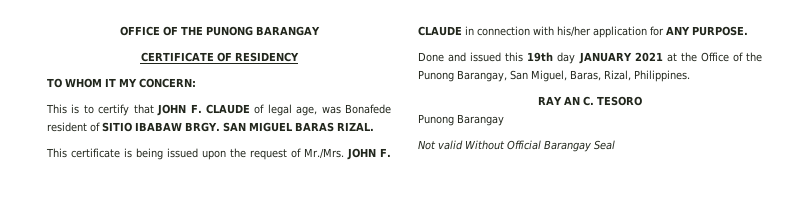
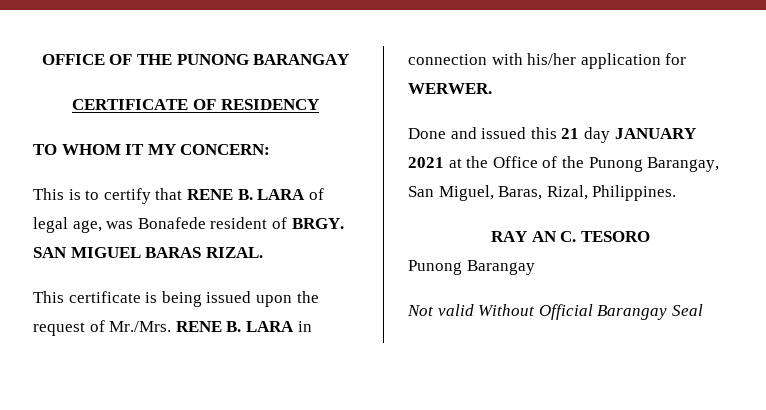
[157,104,250,116] JOHN F. CLAUDE -> [186,189,306,200] RENE B. LARA
[102,122,182,132] SITIO IBABAW -> (287, 223) none
[347,148,392,160] [418,26,462,36] JOHN F. CLAUDE -> [175,321,294,332] RENE B. LARA
[666,26,748,36] ANY PURPOSE. -> [408,83,492,94] WERWER.
[527,52,554,62] 19th -> [561,128,580,139] 21

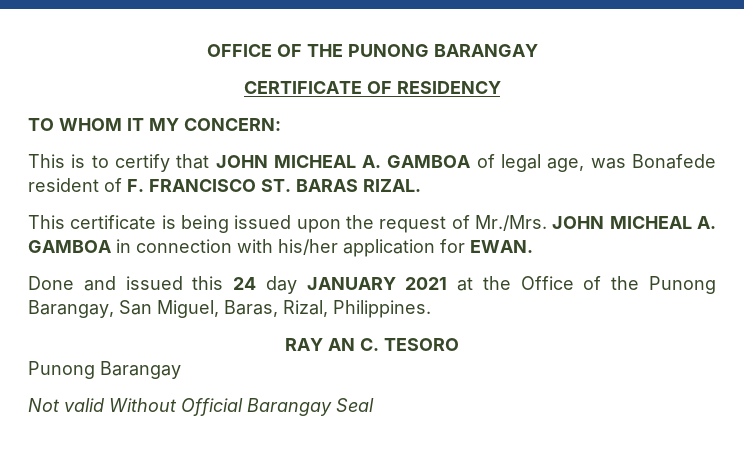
[186,189,306,200] RENE B. LARA -> [215,155,471,168] JOHN MICHEAL A. GAMBOA
[291,218,344,229] [33,247,141,258] BRGY. SAN MIGUEL -> [127,179,291,192] F. FRANCISCO ST.
[175,321,294,332] RENE B. LARA -> [552,216,717,229] [28,240,111,253] JOHN MICHEAL A. GAMBOA
[408,83,492,94] WERWER. -> [470,240,533,253] EWAN.
[561,128,580,139] 21 -> [233,277,257,290] 24

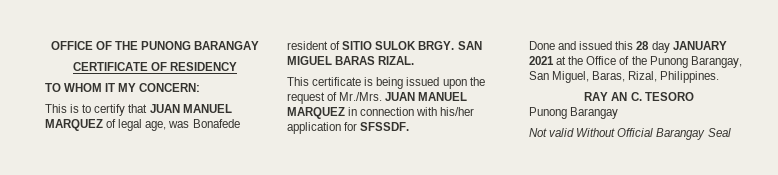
[215,155,471,168] JOHN MICHEAL A. GAMBOA -> [149,104,232,113] [45,119,103,131] JUAN MANUEL MARQUEZ
[127,179,291,192] F. FRANCISCO ST. -> [342,41,482,50] [287,56,332,65] SITIO SULOK BRGY. SAN MIGUEL
[552,216,717,229] [28,240,111,253] JOHN MICHEAL A. GAMBOA -> [385,92,468,101] [287,107,345,119] JUAN MANUEL MARQUEZ
[470,240,533,253] EWAN. -> [360,122,410,131] SFSSDF.
[233,277,257,290] 24 -> [636,41,650,50] 28

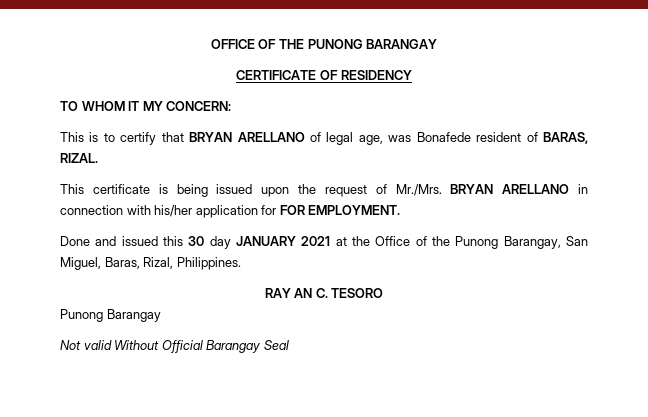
[149,104,232,113] [45,119,103,131] JUAN MANUEL MARQUEZ -> [189,132,305,142] BRYAN ARELLANO
[342,41,482,50] [287,56,376,65] SITIO SULOK BRGY. SAN MIGUEL BARAS -> [543,132,589,144] BARAS,
[385,92,468,101] [287,107,345,119] JUAN MANUEL MARQUEZ -> [450,184,570,194] BRYAN ARELLANO
[360,122,410,131] SFSSDF. -> [279,205,401,215] FOR EMPLOYMENT.
[636,41,650,50] 28 -> [188,236,205,246] 30

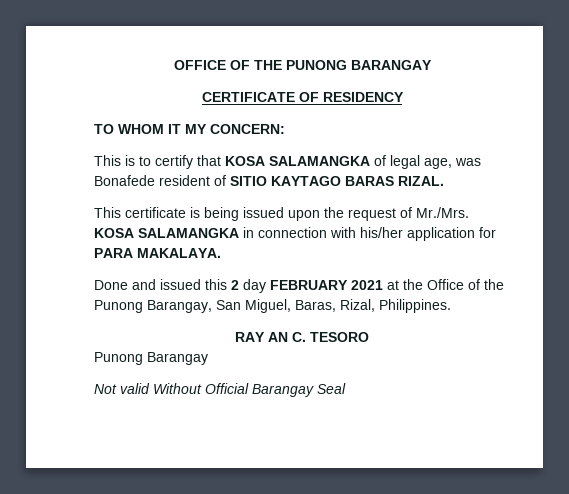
[189,132,305,142] BRYAN ARELLANO -> [225,156,370,166] KOSA SALAMANGKA
[543,132,589,144] BARAS, -> [230,176,394,186] SITIO KAYTAGO BARAS
[450,184,570,194] BRYAN ARELLANO -> [94,228,239,238] KOSA SALAMANGKA
[279,205,401,215] FOR EMPLOYMENT. -> [94,248,221,258] PARA MAKALAYA.
[188,236,296,249] 30 day JANUARY -> [231,279,348,293] 2 day FEBRUARY

